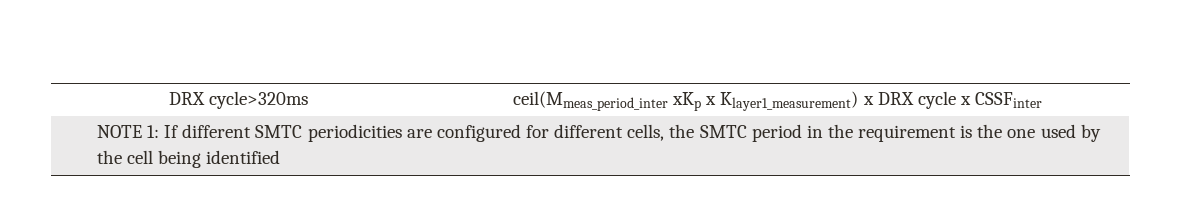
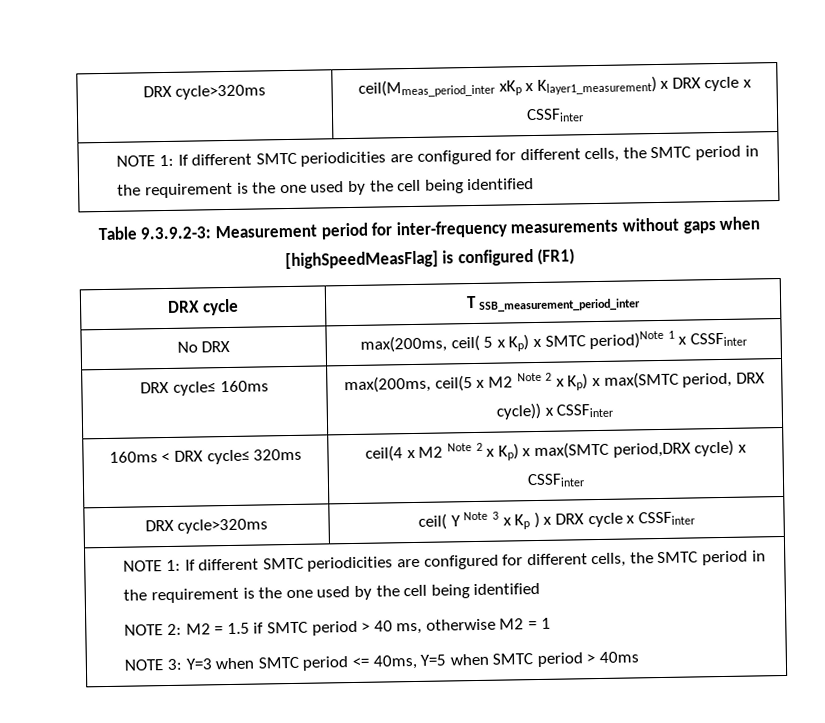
(281, 157) none -> [97,216,761,241] [284,248,576,270] [167,298,239,316] [465,295,642,312] [176,340,231,353] [360,330,747,353] [140,380,269,396] [344,371,765,394] [495,402,614,420] [108,448,303,465] [365,439,747,462] [527,473,585,488] [144,518,269,534] [418,511,695,530] [123,550,766,572] [123,582,541,604] [124,617,551,636] [124,651,640,671] // Table 9.3.9.2-3: Measurement period for inter-frequency measurements without gaps when [highSpeedMeasFlag] is configured (FR1) // DRX cycle | T SSB_measurement_period_inter // No DRX | max(200ms, ceil( 5 x Kp) x SMTC period)Note 1 x CSSFinter // DRX cycle≤ 160ms | max(200ms, ceil(5 x M2 Note 2 x Kp) x max(SMTC period, DRX cycle)) x CSSFinter // 160ms < DRX cycle≤ 320ms | ceil(4 x M2 Note 2 x Kp) x max(SMTC period,DRX cycle) x CSSFinter // DRX cycle>320ms | ceil( Y Note 3 x Kp ) x DRX cycle x CSSFinter // NOTE 1: If different SMTC periodicities are configured for different cells, the SMTC period in the requirement is the one used by the cell being identified // NOTE 2: M2 = 1.5 if SMTC period > 40 ms, otherwise M2 = 1 // NOTE 3: Y=3 when SMTC period <= 40ms, Y=5 when SMTC period > 40ms

